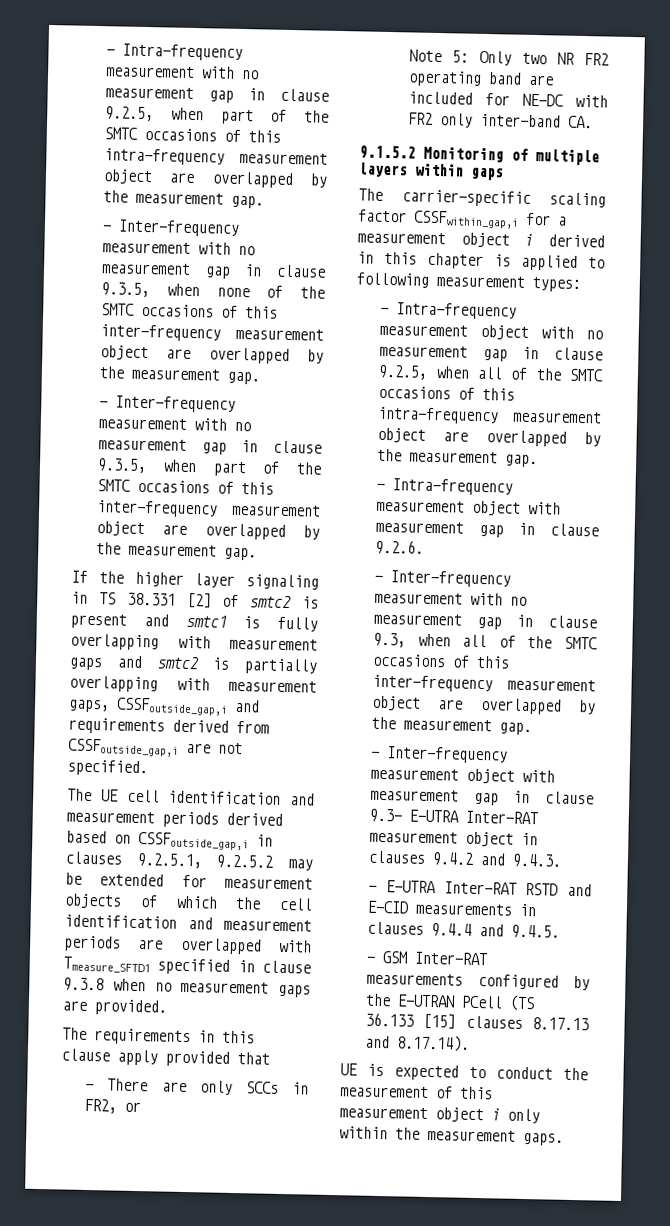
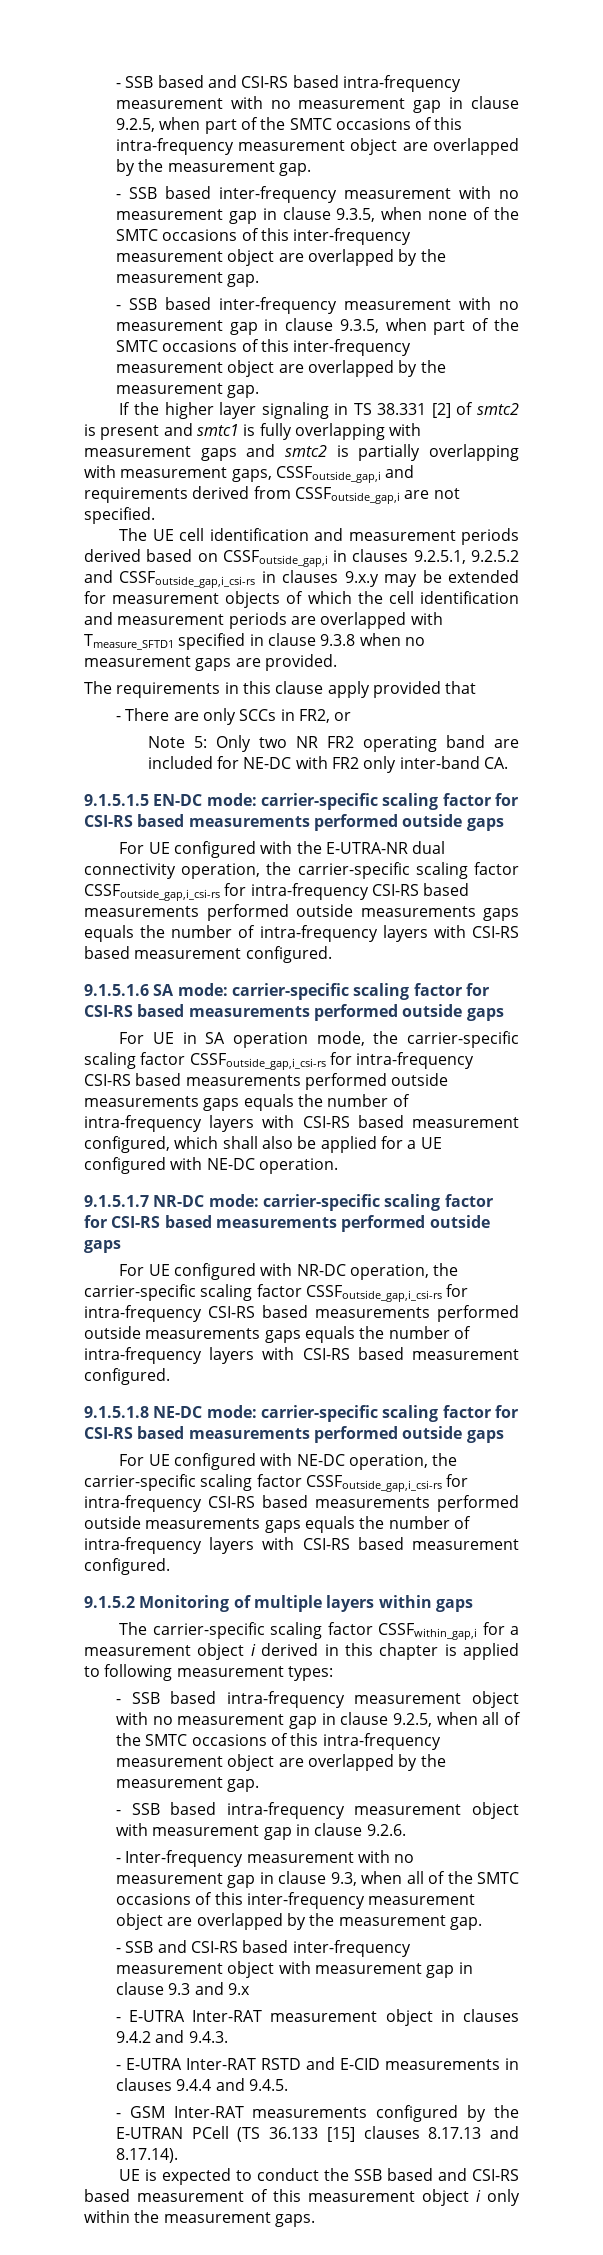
[106,43,244,61] - Intra-frequency -> [115,75,461,92] - SSB based and CSI-RS based intra-frequency
[118,219,241,237] Inter-frequency -> [128,186,337,203] SSB based inter-frequency
[115,395,237,413] Inter-frequency -> [128,297,337,314] SSB based inter-frequency
(274, 861) none -> [84,570,379,588] and CSSFoutside_gap,i_csi-rs in clauses 9.x.y
(594, 122) none -> [84,793,518,810] [84,814,504,831] [119,841,446,858] [84,862,519,879] [84,883,470,901] [84,904,519,921] [84,925,519,942] [84,946,332,963] [84,983,489,1000] [84,1004,504,1021] [119,1031,519,1048] [84,1052,475,1070] [84,1073,449,1090] [84,1094,410,1111] [84,1115,519,1132] [84,1136,442,1153] [84,1157,338,1174] [84,1194,493,1211] [84,1215,490,1232] [84,1240,121,1253] [119,1263,459,1280] [84,1284,469,1302] [84,1305,519,1322] [84,1326,471,1343] [84,1347,519,1364] [84,1368,170,1385] [84,1405,518,1422] [84,1426,504,1443] [119,1453,458,1470] [84,1474,469,1492] [84,1495,519,1512] [84,1516,471,1533] [84,1537,519,1554] [84,1558,170,1575] // 9.1.5.1.5 EN-DC mode: carrier-specific scaling factor for CSI-RS based measurements performed outside gaps // For UE configured with the E-UTRA-NR dual connectivity operation, the carrier-specific scaling factor CSSFoutside_gap,i_csi-rs for intra-frequency CSI-RS based measurements performed outside measurements gaps equals the number of intra-frequency layers with CSI-RS based measurement configured. // 9.1.5.1.6 SA mode: carrier-specific scaling factor for CSI-RS based measurements performed outside gaps // For UE in SA operation mode, the carrier-specific scaling factor CSSFoutside_gap,i_csi-rs for intra-frequency CSI-RS based measurements performed outside measurements gaps equals the number of intra-frequency layers with CSI-RS based measurement configured, which shall also be applied for a UE configured with NE-DC operation. // 9.1.5.1.7 NR-DC mode: carrier-specific scaling factor for CSI-RS based measurements performed outside gaps // For UE configured with NR-DC operation, the carrier-specific scaling factor CSSFoutside_gap,i_csi-rs for intra-frequency CSI-RS based measurements performed outside measurements gaps equals the number of intra-frequency layers with CSI-RS based measurement configured. // 9.1.5.1.8 NE-DC mode: carrier-specific scaling factor for CSI-RS based measurements performed outside gaps // For UE configured with NE-DC operation, the carrier-specific scaling factor CSSFoutside_gap,i_csi-rs for intra-frequency CSI-RS based measurements performed outside measurements gaps equals the number of intra-frequency layers with CSI-RS based measurement configured.
[396,302,518,320] Intra-frequency -> [131,1691,345,1708] SSB based intra-frequency
[392,478,514,496] Intra-frequency -> [131,1802,345,1819] SSB based intra-frequency
[386,746,509,764] [370,767,556,784] [370,788,594,806] [369,808,403,823] Inter-frequency measurement object with measurement gap in clause 9.3- -> [125,1940,411,1957] [115,1961,473,1978] [115,1982,250,1995] [115,2017,121,2022] SSB and CSI-RS based inter-frequency measurement object with measurement gap in clause 9.3 and 9.x // -
(588, 1074) none -> [354,2168,519,2181] [84,2189,130,2202] SSB based and CSI-RS based

